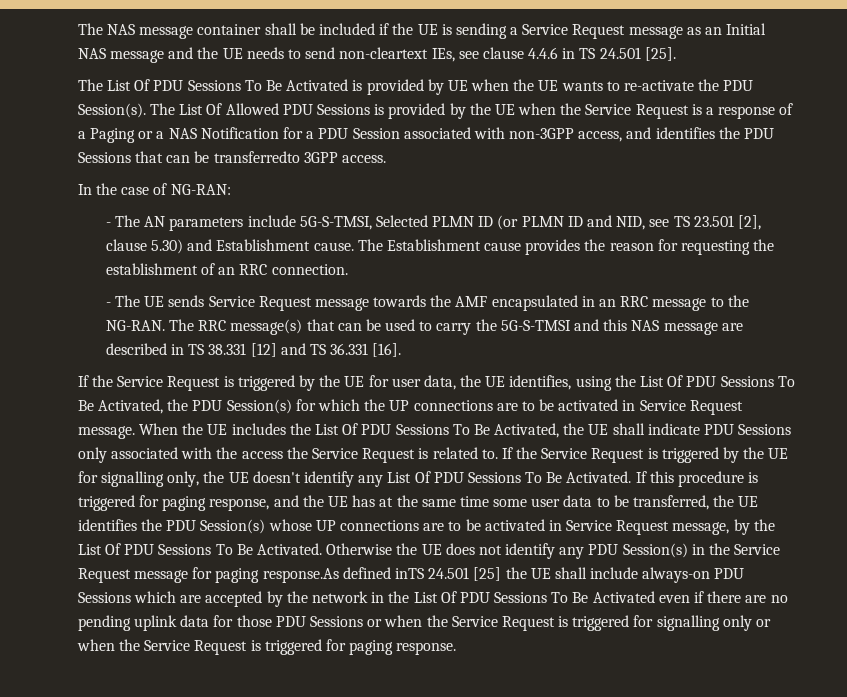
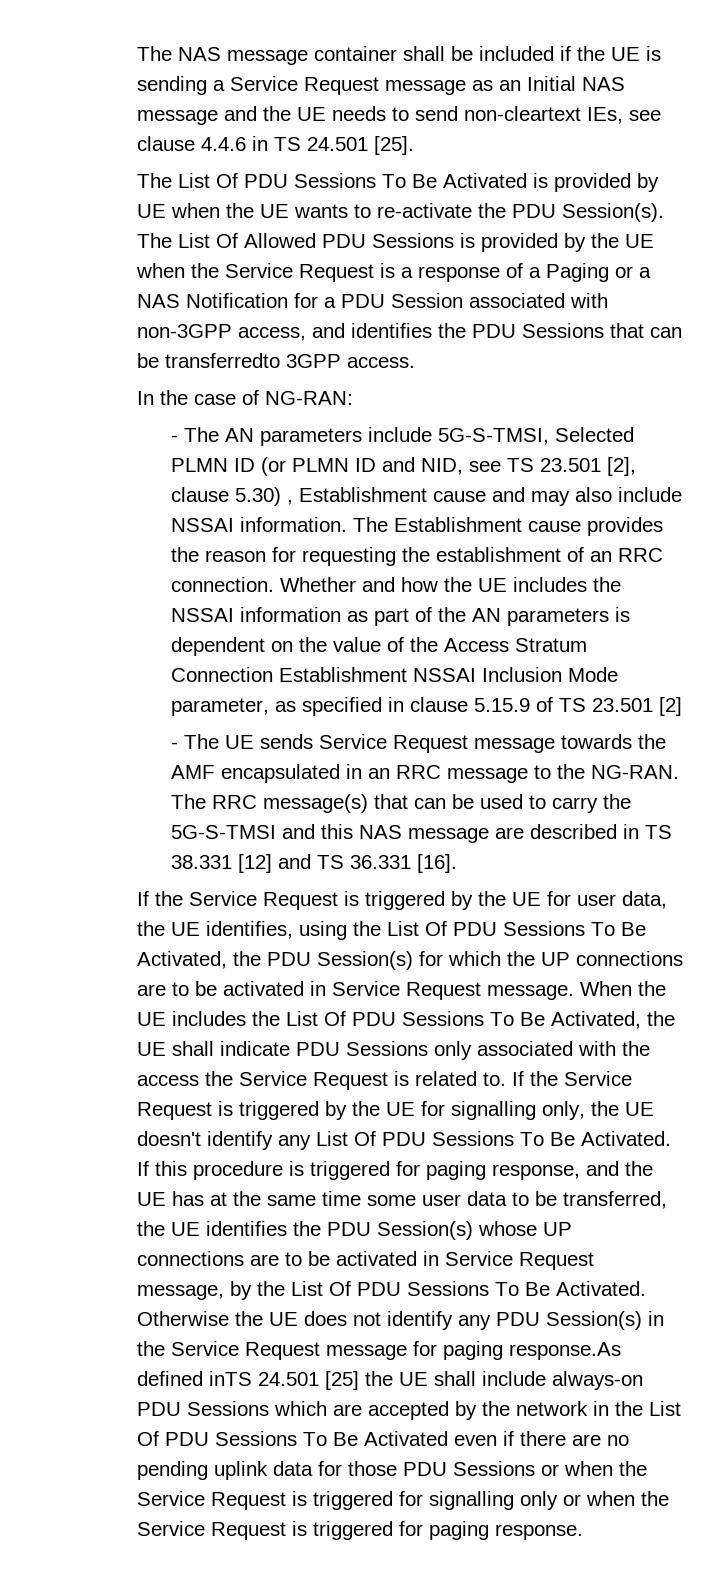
[187,239,354,251] and Establishment cause. -> [286,487,682,506] [170,517,347,532] , Establishment cause and may also include NSSAI information.
(348, 269) none -> [279,577,621,592] [170,607,630,626] [170,637,587,656] [170,667,618,682] [170,697,682,716] Whether and how the UE includes the NSSAI information as part of the AN parameters is dependent on the value of the Access Stratum Connection Establishment NSSAI Inclusion Mode parameter, as specified in clause 5.15.9 of TS 23.501 [2]

